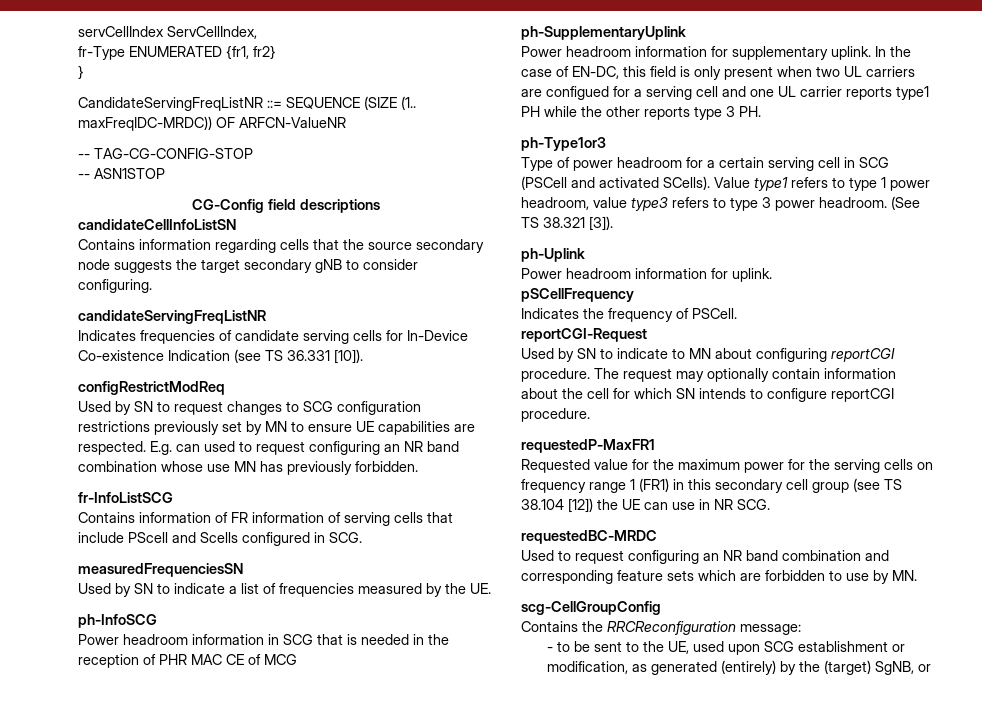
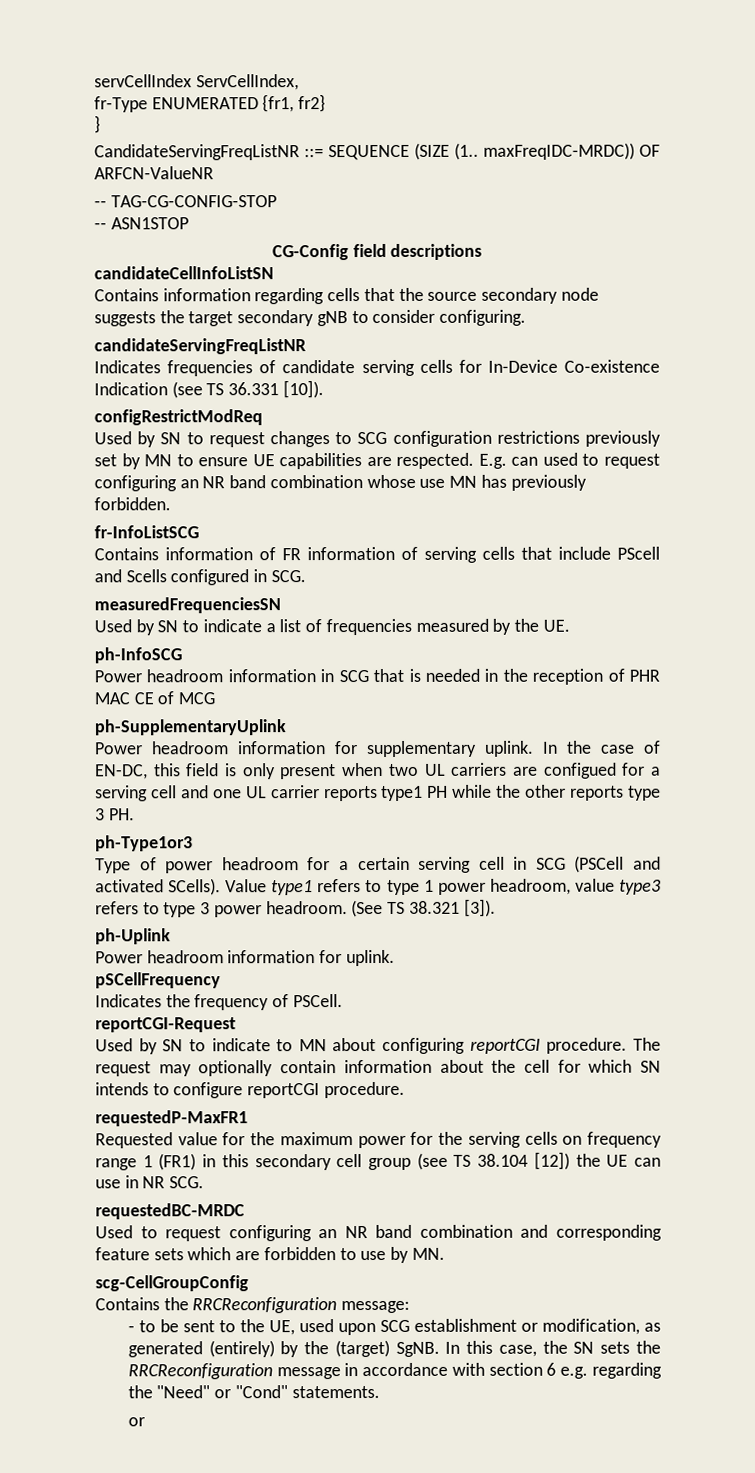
[874,661,914,675] SgNB, -> [395,1340,662,1357] [127,1362,662,1380] [127,1385,380,1399] SgNB. In this case, the SN sets the RRCReconfiguration message in accordance with section 6 e.g. regarding the "Need" or "Cond" statements. //

